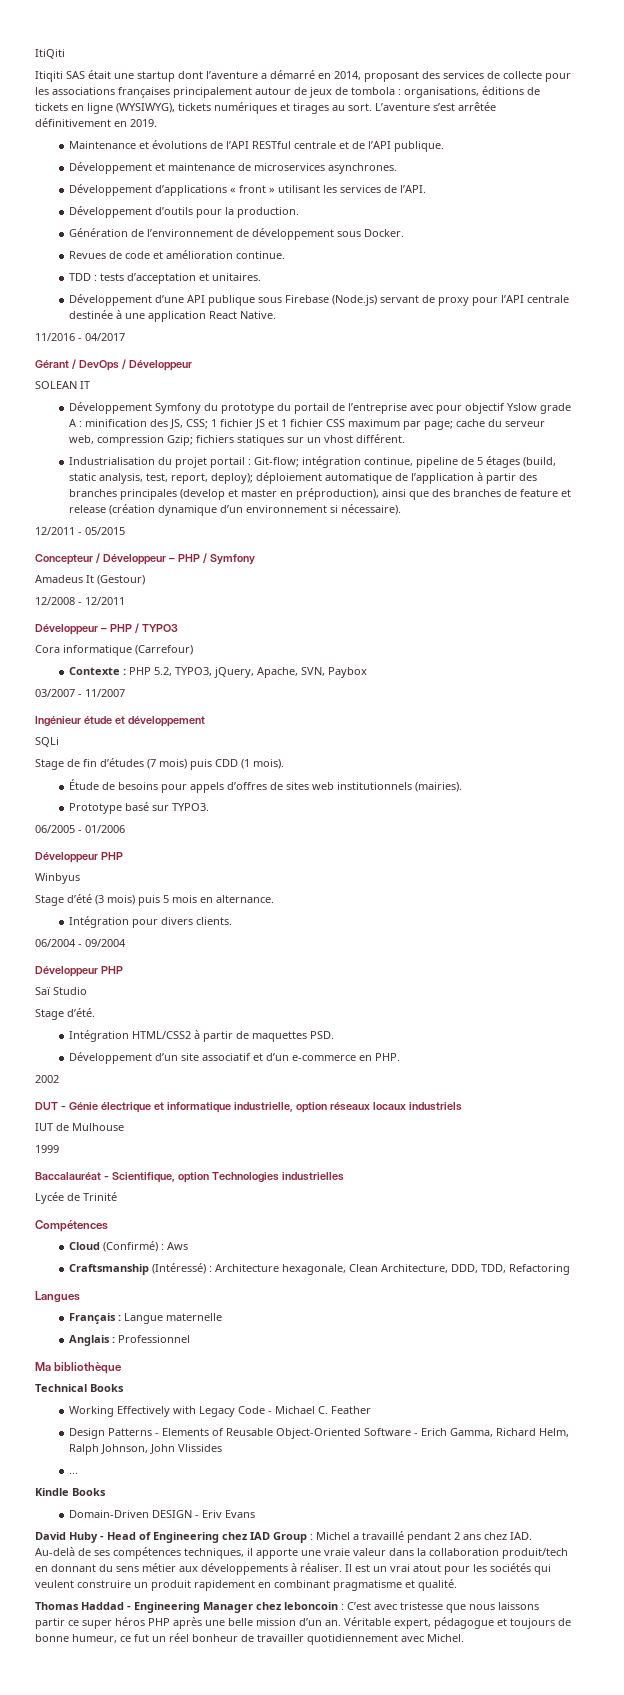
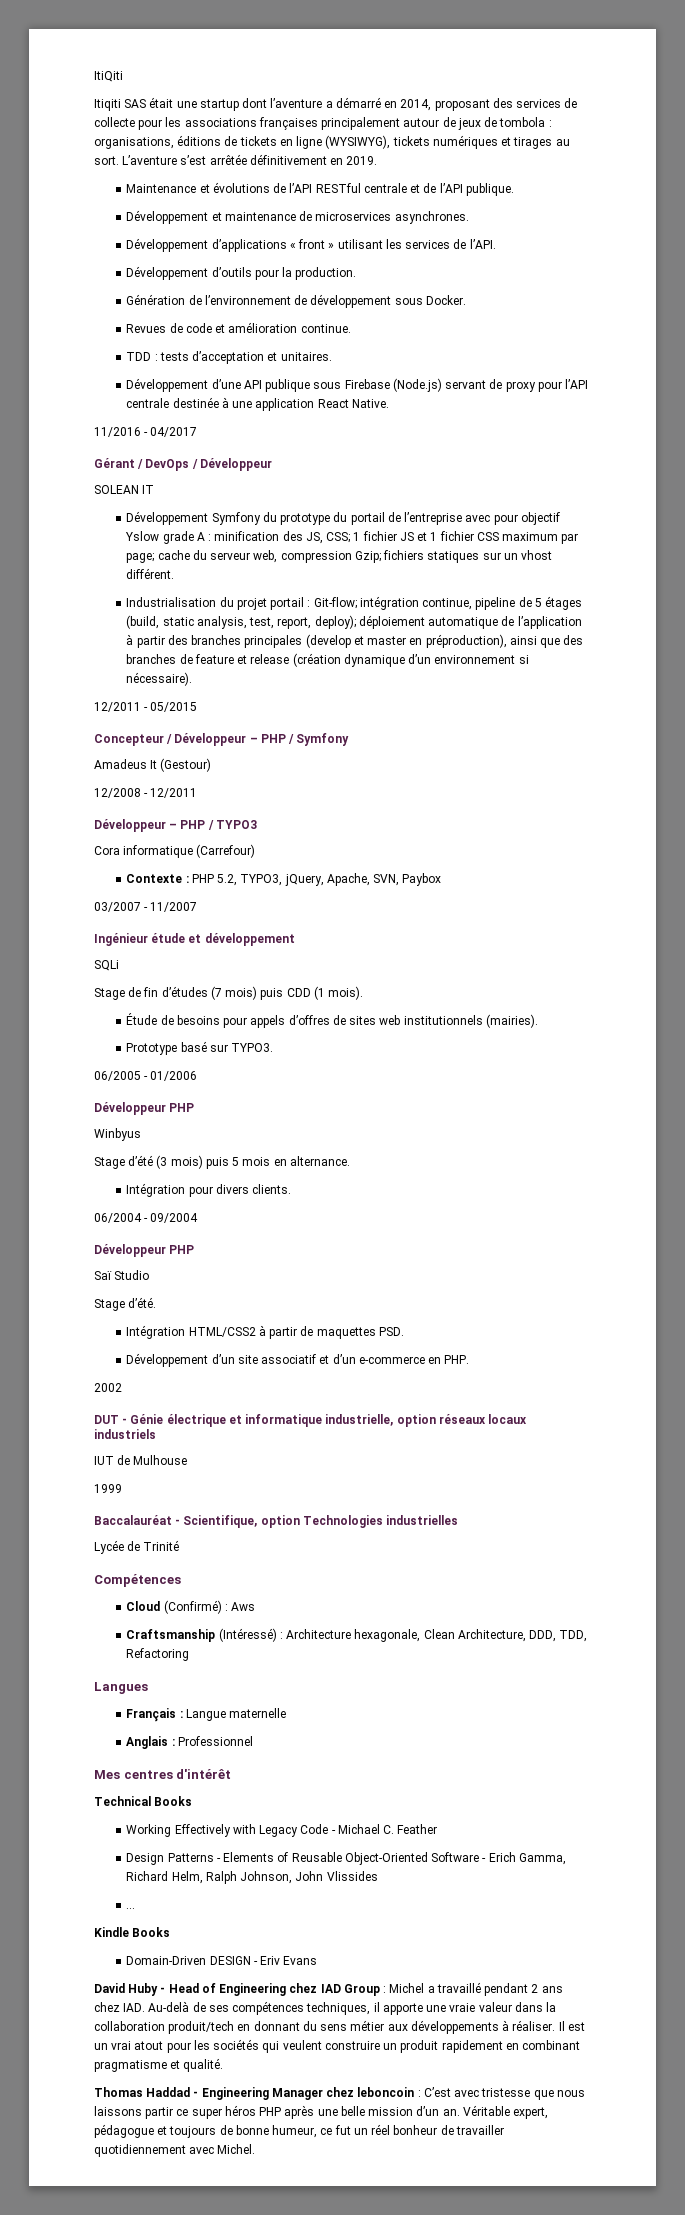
[35,1362,123,1374] Ma bibliothèque -> [94,1769,232,1779] Mes centres d'intérêt

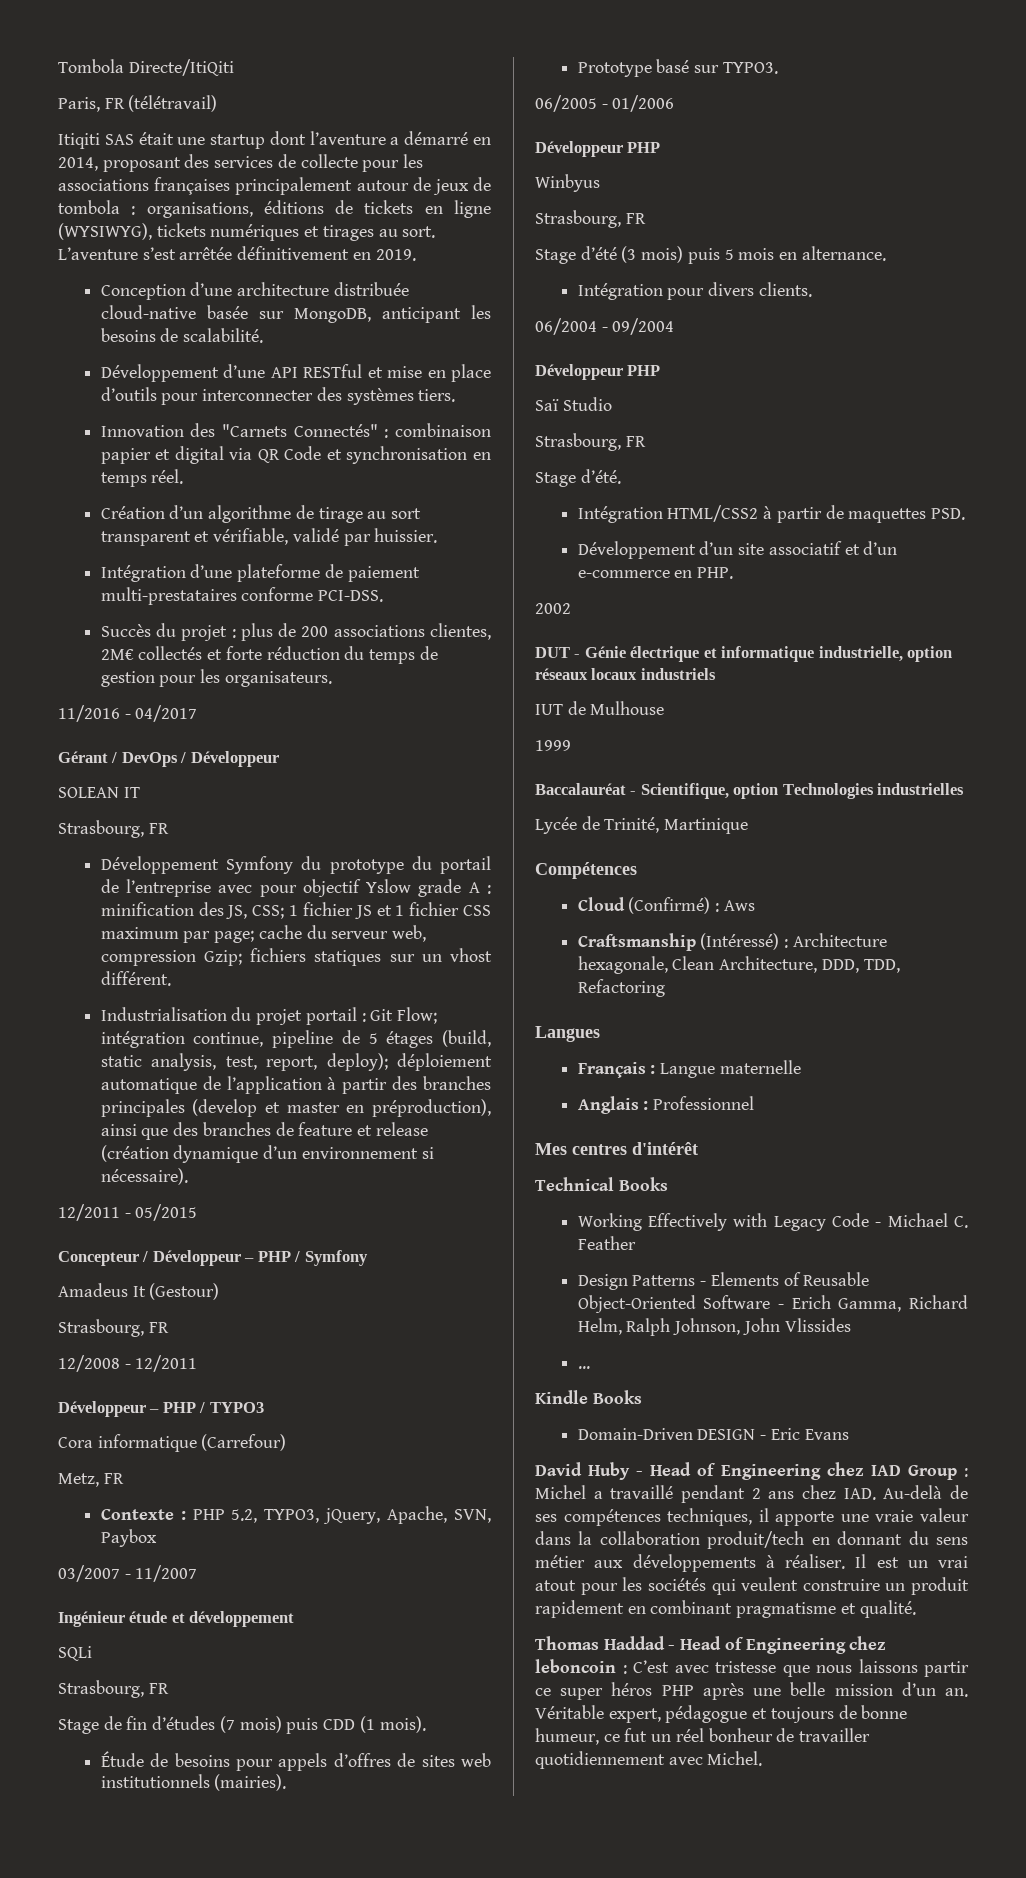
[94,71,123,82] ItiQiti -> [58,59,234,76] [58,95,218,112] Tombola Directe/ItiQiti // Paris, FR (télétravail)
[126,182,514,196] [126,210,469,224] [126,238,496,252] [126,266,357,280] [126,294,466,308] [126,322,351,333] [126,351,332,364] [126,378,589,392] [126,397,389,411] Maintenance et évolutions de l’API RESTful centrale et de l’API publique. // Développement et maintenance de microservices asynchrones. // Développement d’applications « front » utilisant les services de l’API. // Développement d’outils pour la production. // Génération de l’environnement de développement sous Docker. // Revues de code et amélioration continue. // TDD : tests d’acceptation et unitaires. // Développement d’une API publique sous Firebase (Node.js) servant de proxy pour l’API centrale destinée à une application React Native. -> [100,282,409,300] [100,305,491,323] [100,328,264,343] [100,364,492,382] [100,387,456,405] [100,423,491,438] [100,446,491,464] [100,469,184,487] [100,505,422,523] [100,528,438,546] [100,564,420,582] [100,587,384,605] [100,623,491,641] [100,646,438,664] [100,669,332,687] Conception d’une architecture distribuée cloud-native basée sur MongoDB, anticipant les besoins de scalabilité. // Développement d’une API RESTful et mise en place d’outils pour interconnecter des systèmes tiers. // Innovation des "Carnets Connectés" : combinaison papier et digital via QR Code et synchronisation en temps réel. // Création d’un algorithme de tirage au sort transparent et vérifiable, validé par huissier. // Intégration d’une plateforme de paiement multi-prestataires conforme PCI-DSS. // Succès du projet : plus de 200 associations clientes, 2M€ collectés et forte réduction du temps de gestion pour les organisateurs.
(155, 489) none -> [58,820,169,838] // Strasbourg, FR
[313,597,357,609] Git-flow; -> [370,1007,438,1024] Git Flow;
(212, 765) none -> [58,1319,169,1337] // Strasbourg, FR
(256, 851) none -> [58,1473,124,1487] // Metz, FR
(119, 965) none -> [58,1680,169,1698] // Strasbourg, FR
(141, 1134) none -> [535,210,646,228] // Strasbourg, FR
(150, 1275) none -> [535,433,646,451] // Strasbourg, FR
[143,1540,180,1551] Trinité -> [604,817,749,834] Trinité, Martinique
[260,1956,281,1965] Eriv -> [770,1428,800,1440] Eric
[201,2087,323,2100] Engineering Manager -> [680,1636,846,1654] Head of Engineering

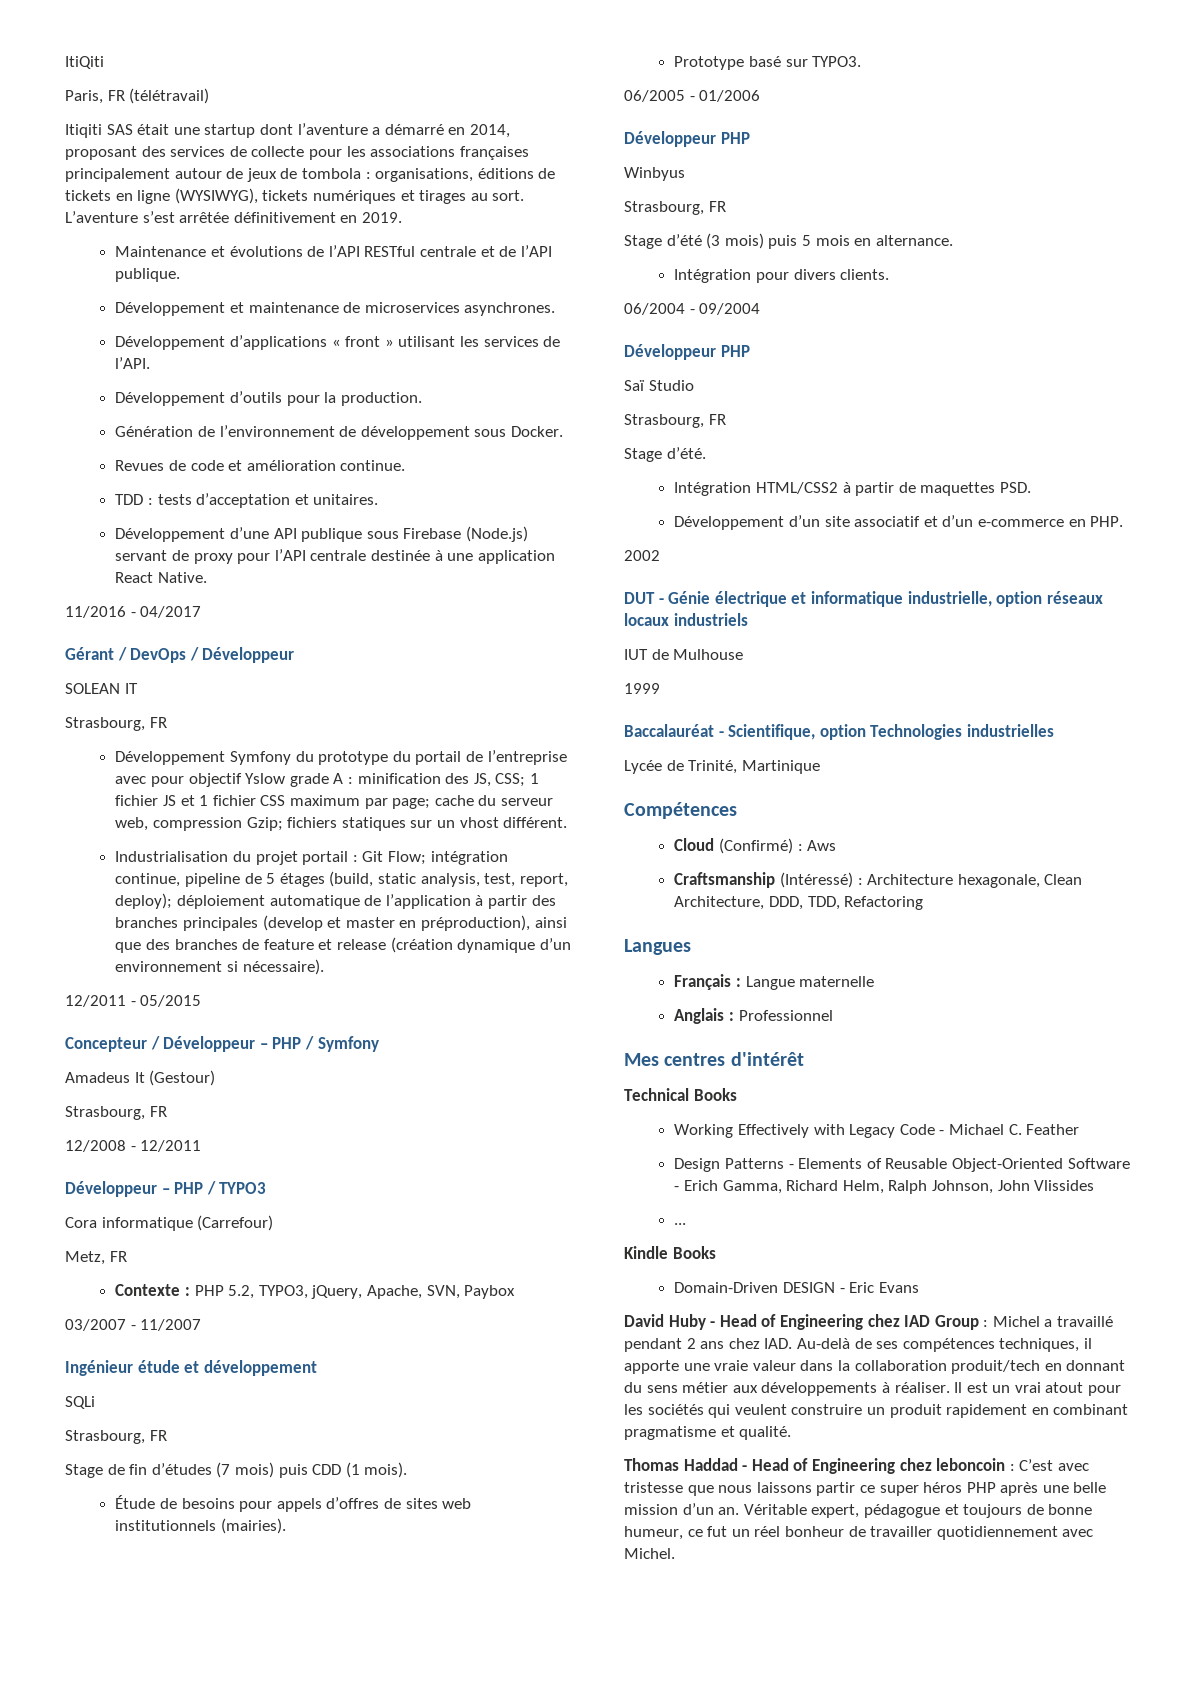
[58,59,234,76] Tombola Directe/ItiQiti -> [65,56,104,69] ItiQiti
[100,282,409,300] [100,305,491,323] [100,328,264,343] [100,364,492,382] [100,387,456,405] [100,423,491,438] [100,446,491,464] [100,469,184,487] [100,505,422,523] [100,528,438,546] [100,564,420,582] [100,587,384,605] [100,623,491,641] [100,646,438,664] [100,669,332,687] Conception d’une architecture distribuée cloud-native basée sur MongoDB, anticipant les besoins de scalabilité. // Développement d’une API RESTful et mise en place d’outils pour interconnecter des systèmes tiers. // Innovation des "Carnets Connectés" : combinaison papier et digital via QR Code et synchronisation en temps réel. // Création d’un algorithme de tirage au sort transparent et vérifiable, validé par huissier. // Intégration d’une plateforme de paiement multi-prestataires conforme PCI-DSS. // Succès du projet : plus de 200 associations clientes, 2M€ collectés et forte réduction du temps de gestion pour les organisateurs. -> [115,245,552,257] [115,268,181,282] [115,302,556,316] [115,335,561,350] [115,357,151,369] [115,391,422,406] [115,425,563,440] [115,460,406,471] [115,493,379,508] [115,526,528,542] [115,549,555,564] [115,572,208,583] Maintenance et évolutions de l’API RESTful centrale et de l’API publique. // Développement et maintenance de microservices asynchrones. // Développement d’applications « front » utilisant les services de l’API. // Développement d’outils pour la production. // Génération de l’environnement de développement sous Docker. // Revues de code et amélioration continue. // TDD : tests d’acceptation et unitaires. // Développement d’une API publique sous Firebase (Node.js) servant de proxy pour l’API centrale destinée à une application React Native.

